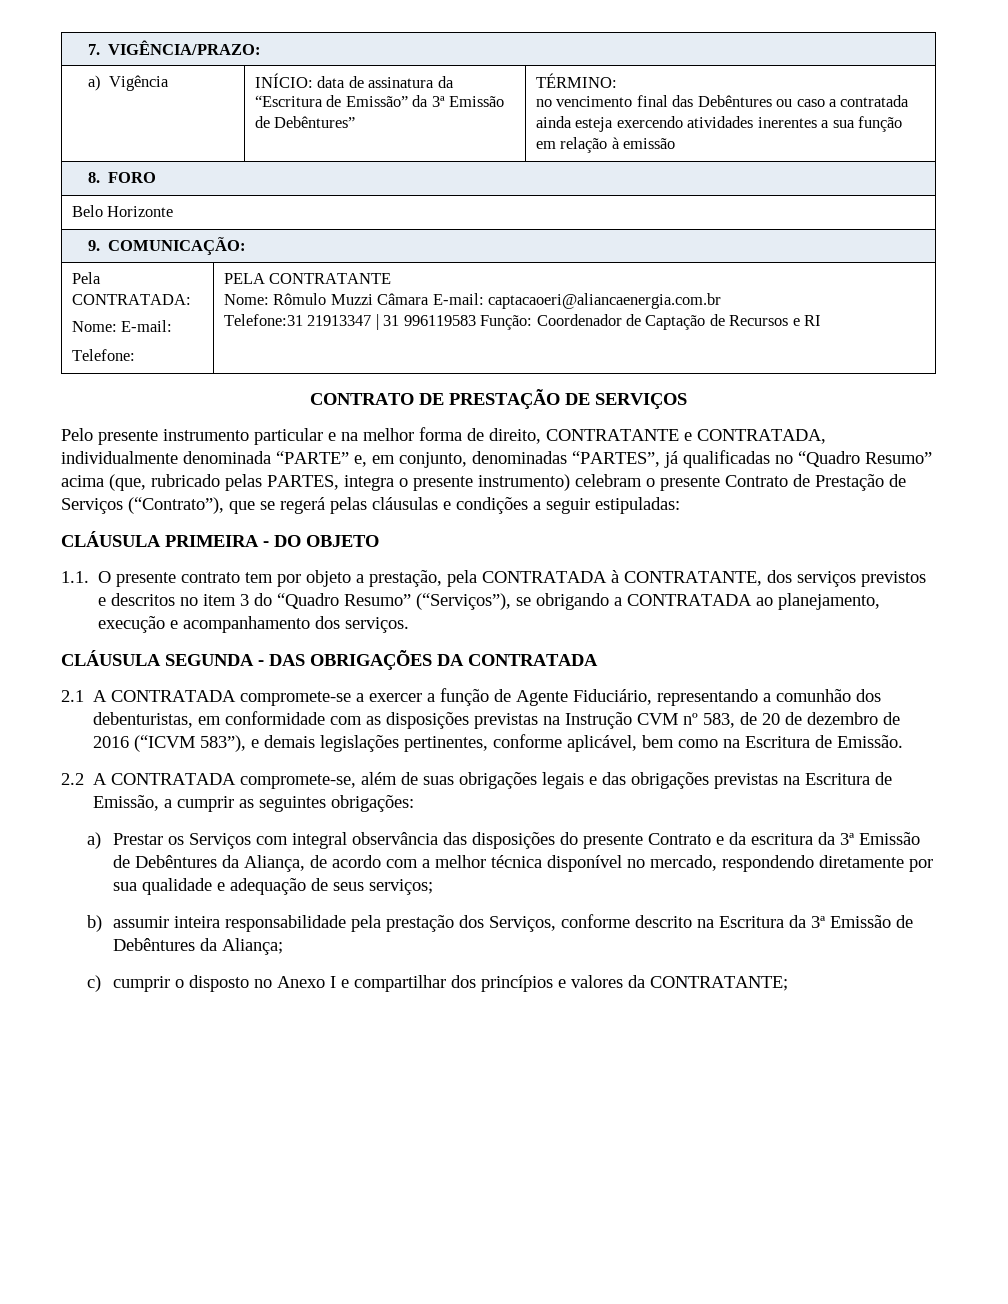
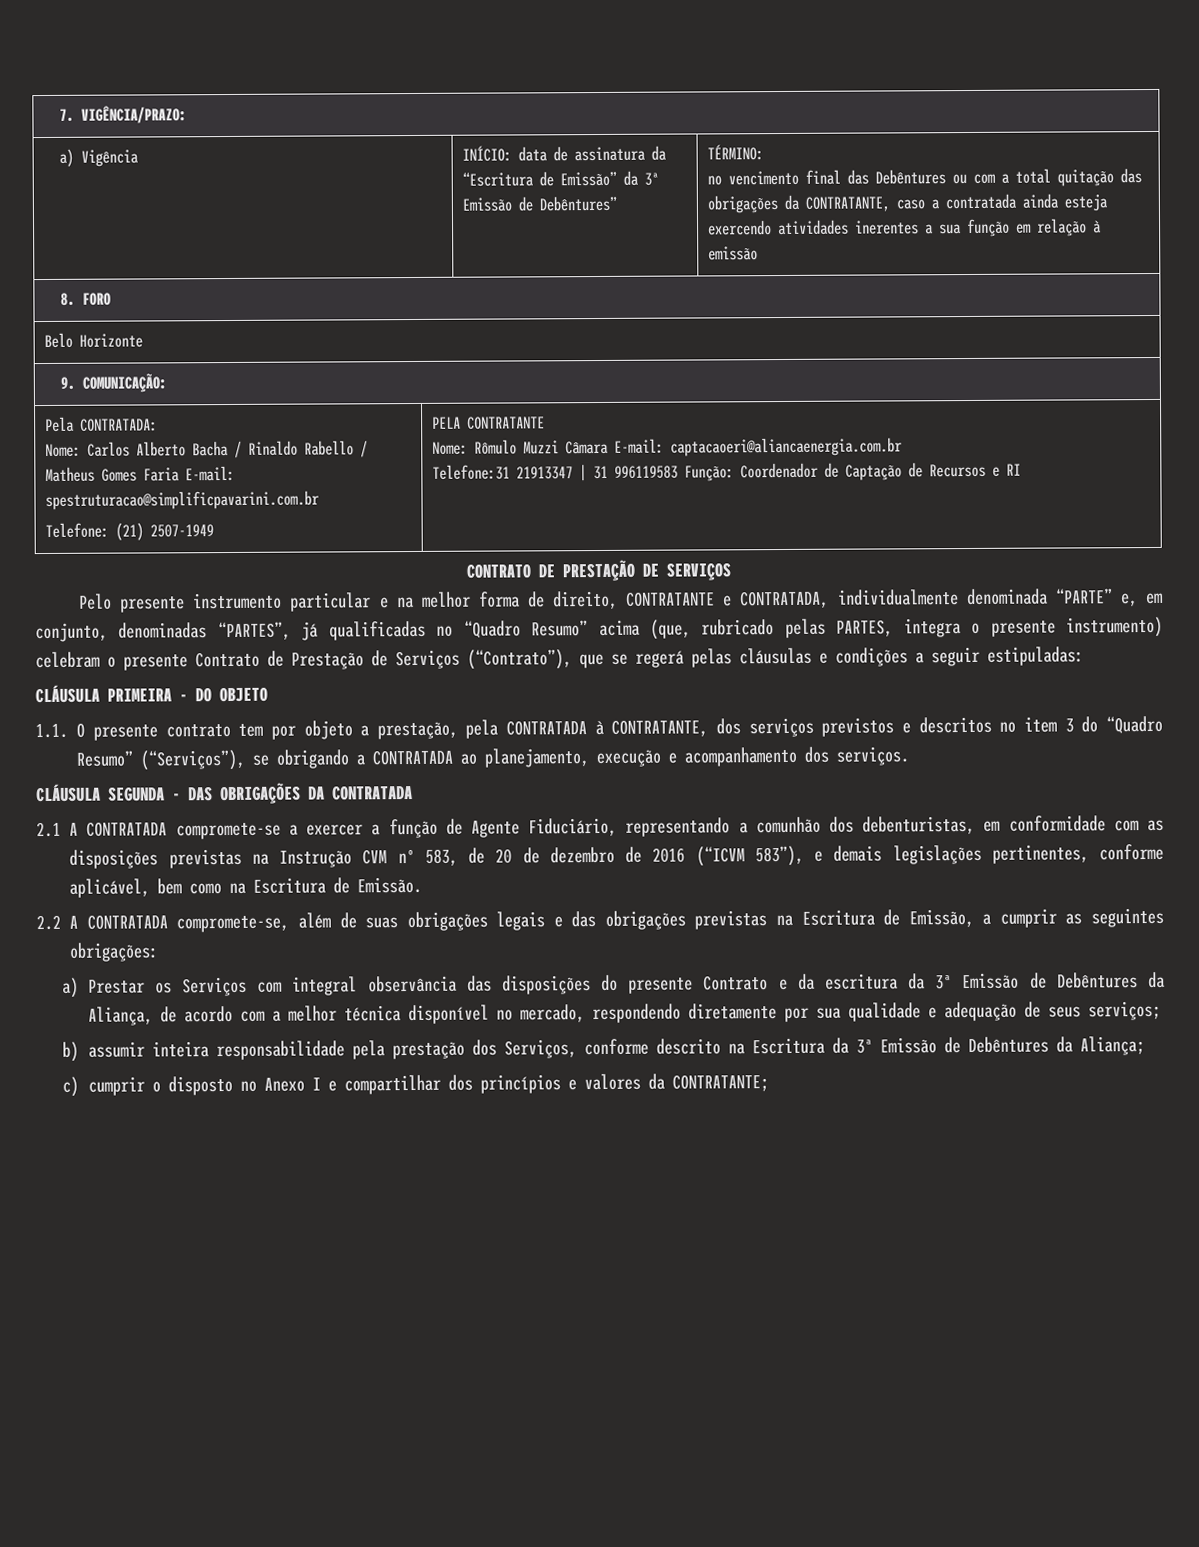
(793, 103) none -> [973,168,1143,187] [707,194,891,214] com a total quitação das obrigações da CONTRATANTE,
[121,320,173,332] E-mail: -> [87,440,369,458] [45,465,236,482] [45,490,321,510] Carlos Alberto Bacha / Rinaldo Rabello / Matheus Gomes Faria E-mail: spestruturacao@simplificpavarini.com.br
(135, 355) none -> [115,522,215,541] (21) 2507-1949

